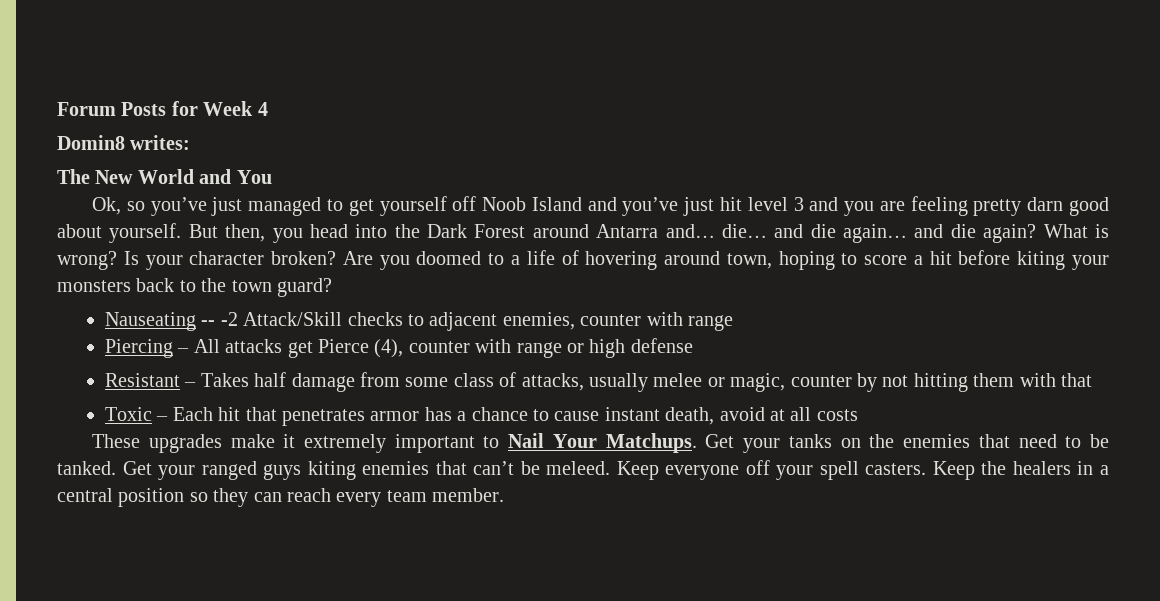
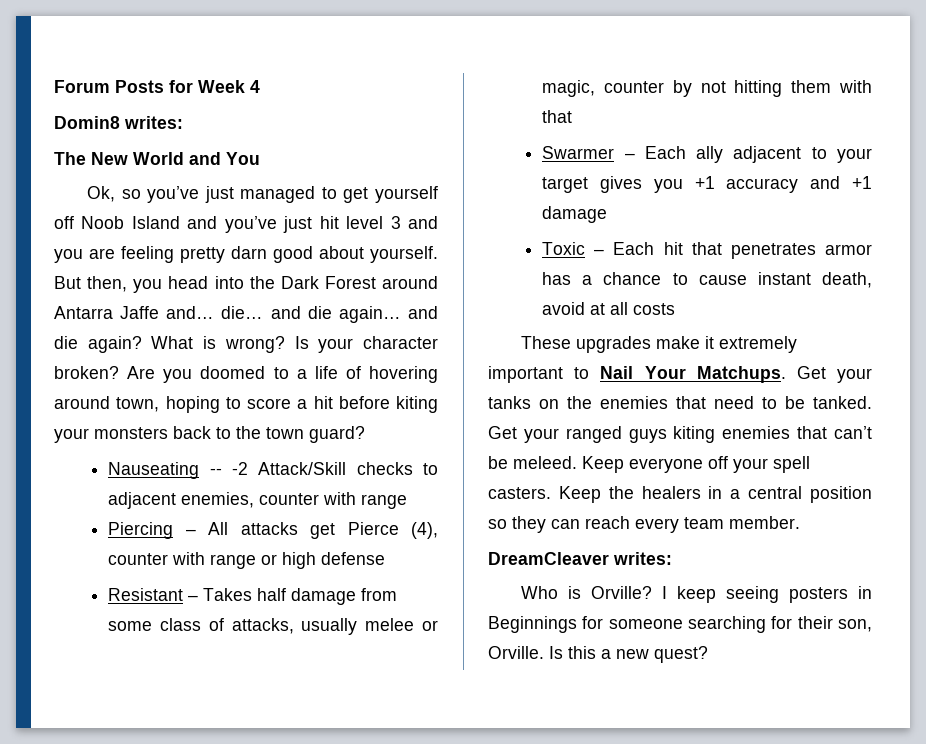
(659, 231) none -> [120,306,160,319] Jaffe
(1093, 380) none -> [542,146,872,163] [542,176,872,193] [542,206,608,223] // Swarmer – Each ally adjacent to your target gives you +1 accuracy and +1 damage
(505, 495) none -> [488,552,672,565] [521,586,872,603] [488,616,872,633] [488,646,708,663] // DreamCleaver writes: // Who is Orville? I keep seeing posters in Beginnings for someone searching for their son, Orville. Is this a new quest?

